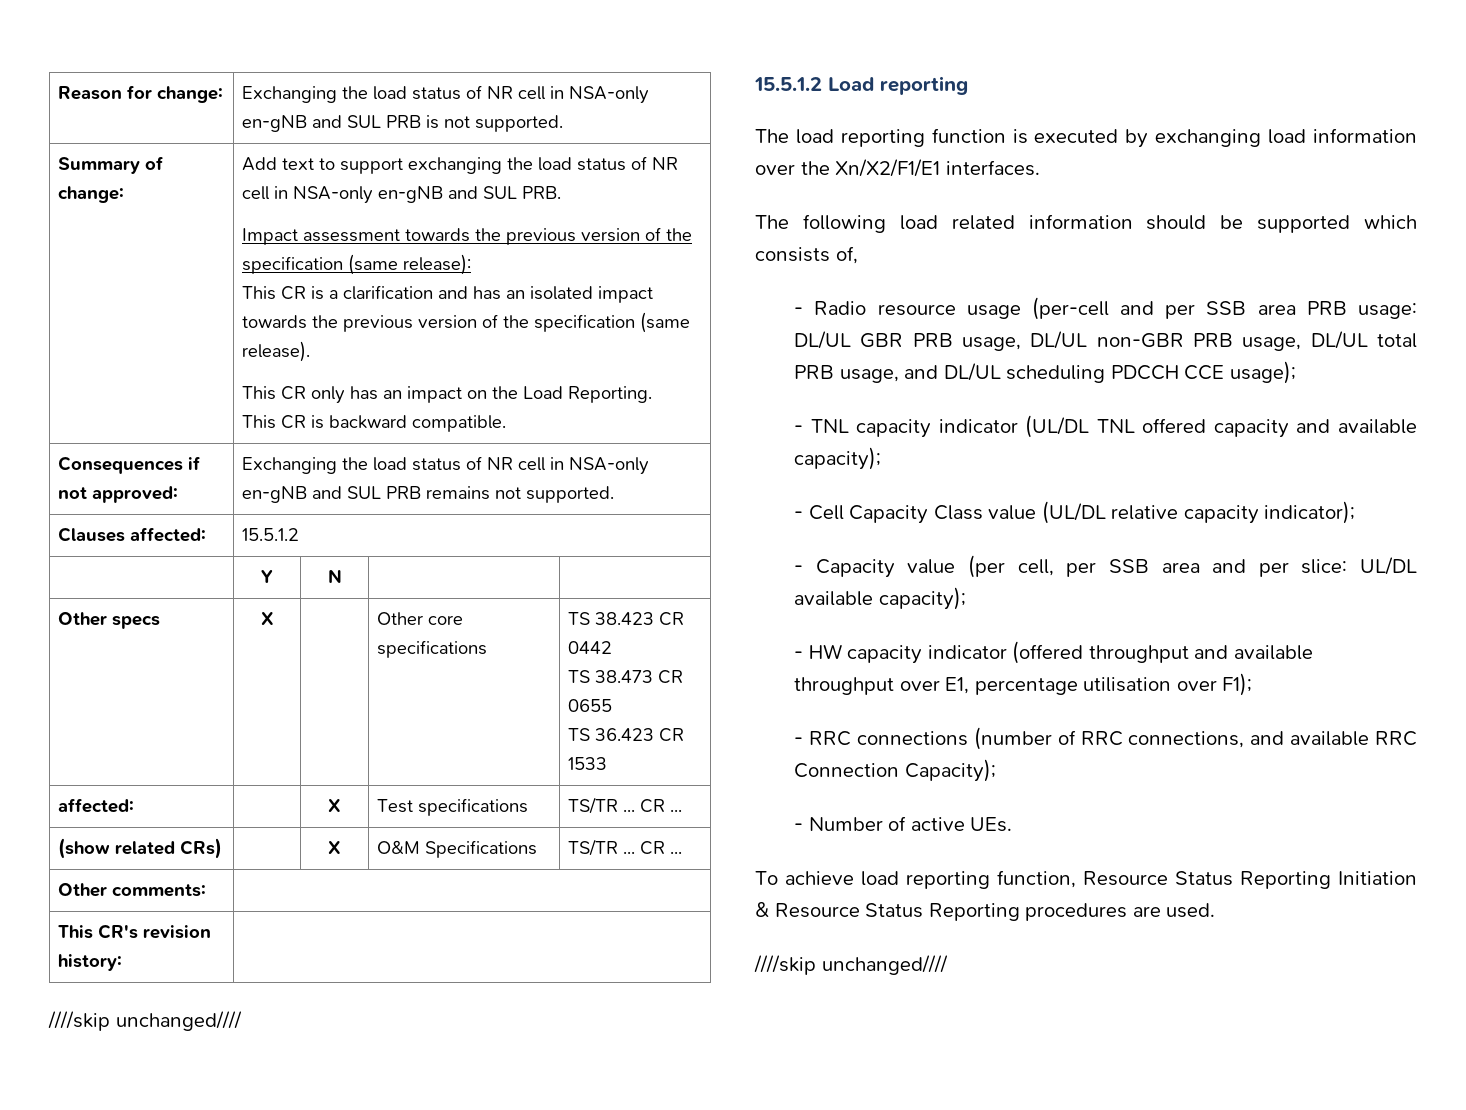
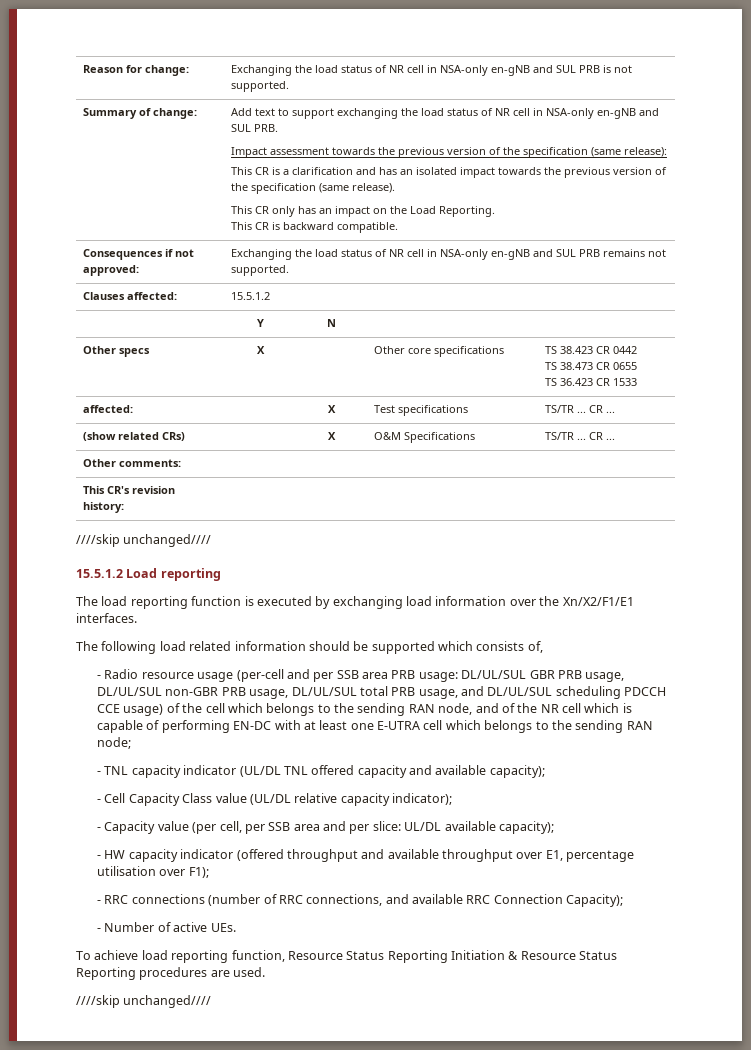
[794,331,852,349] DL/UL -> [461,670,527,679] DL/UL/SUL
[1030,331,1088,349] DL/UL -> [97,687,163,696] DL/UL/SUL
[1310,331,1368,349] DL/UL -> [291,687,357,696] DL/UL/SUL
[943,363,1001,381] DL/UL -> [487,687,553,696] DL/UL/SUL
[1229,361,1296,384] usage); -> [123,703,632,716] [97,720,653,733] [97,737,132,749] usage) of the cell which belongs to the sending RAN node, and of the NR cell which is capable of performing EN-DC with at least one E-UTRA cell which belongs to the sending RAN node;

